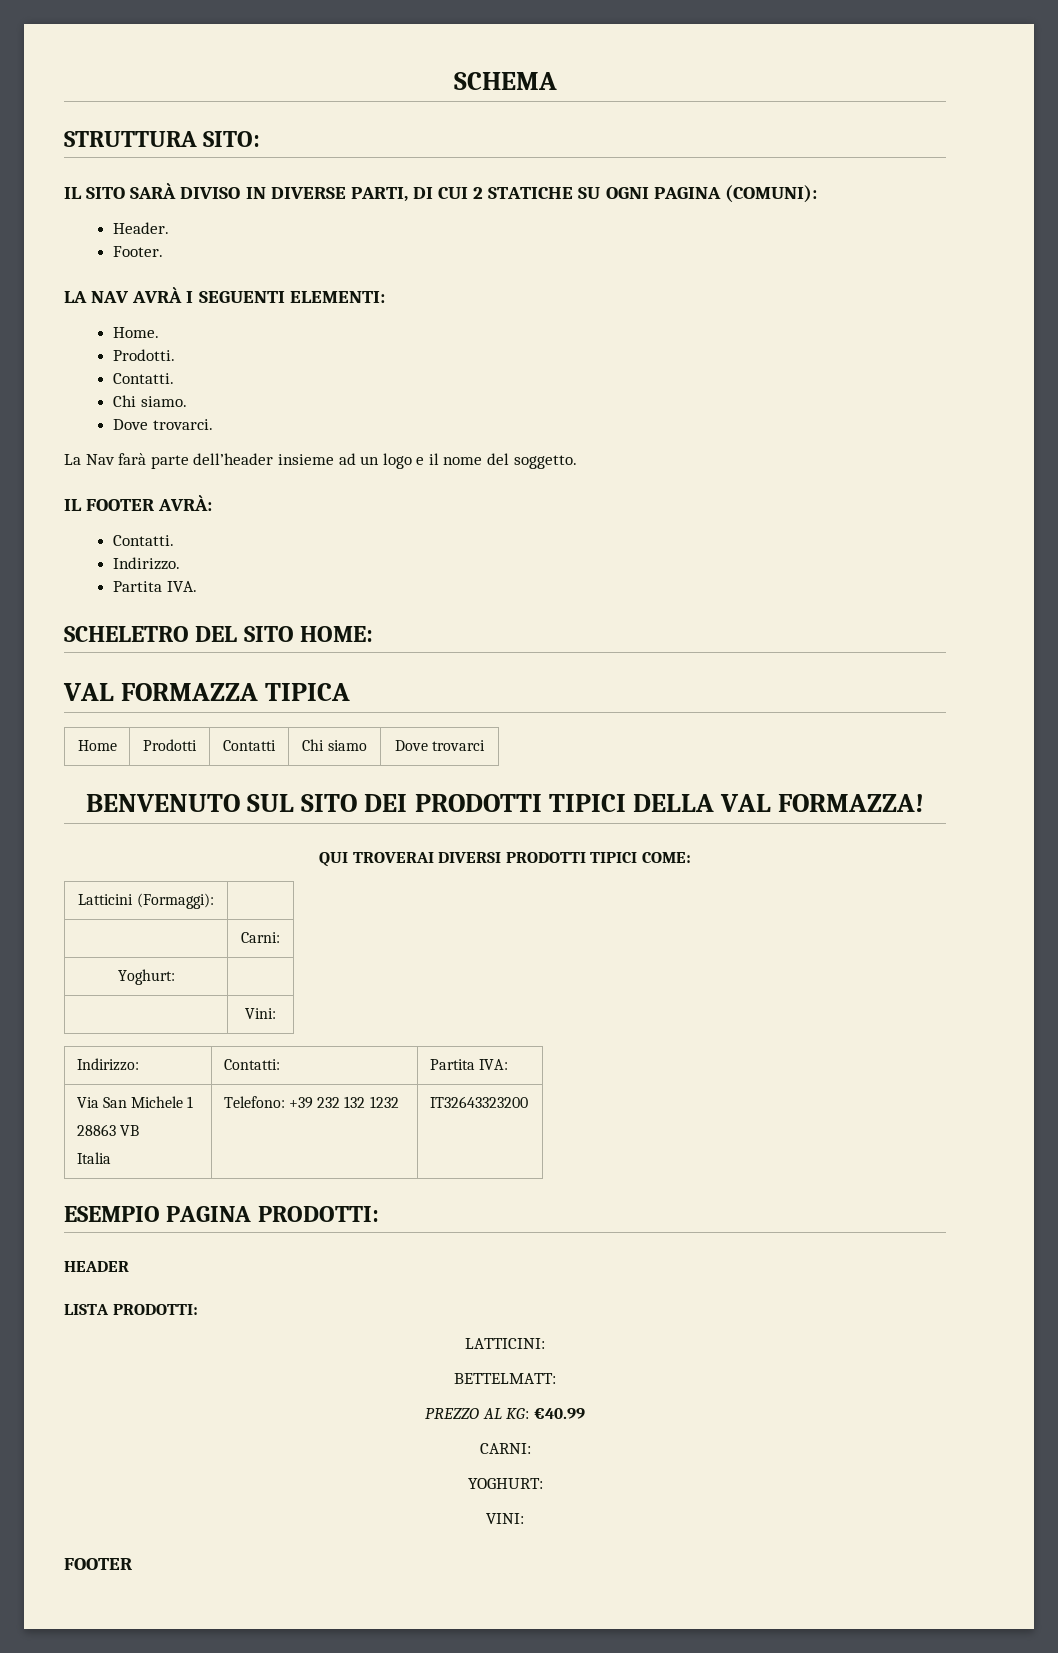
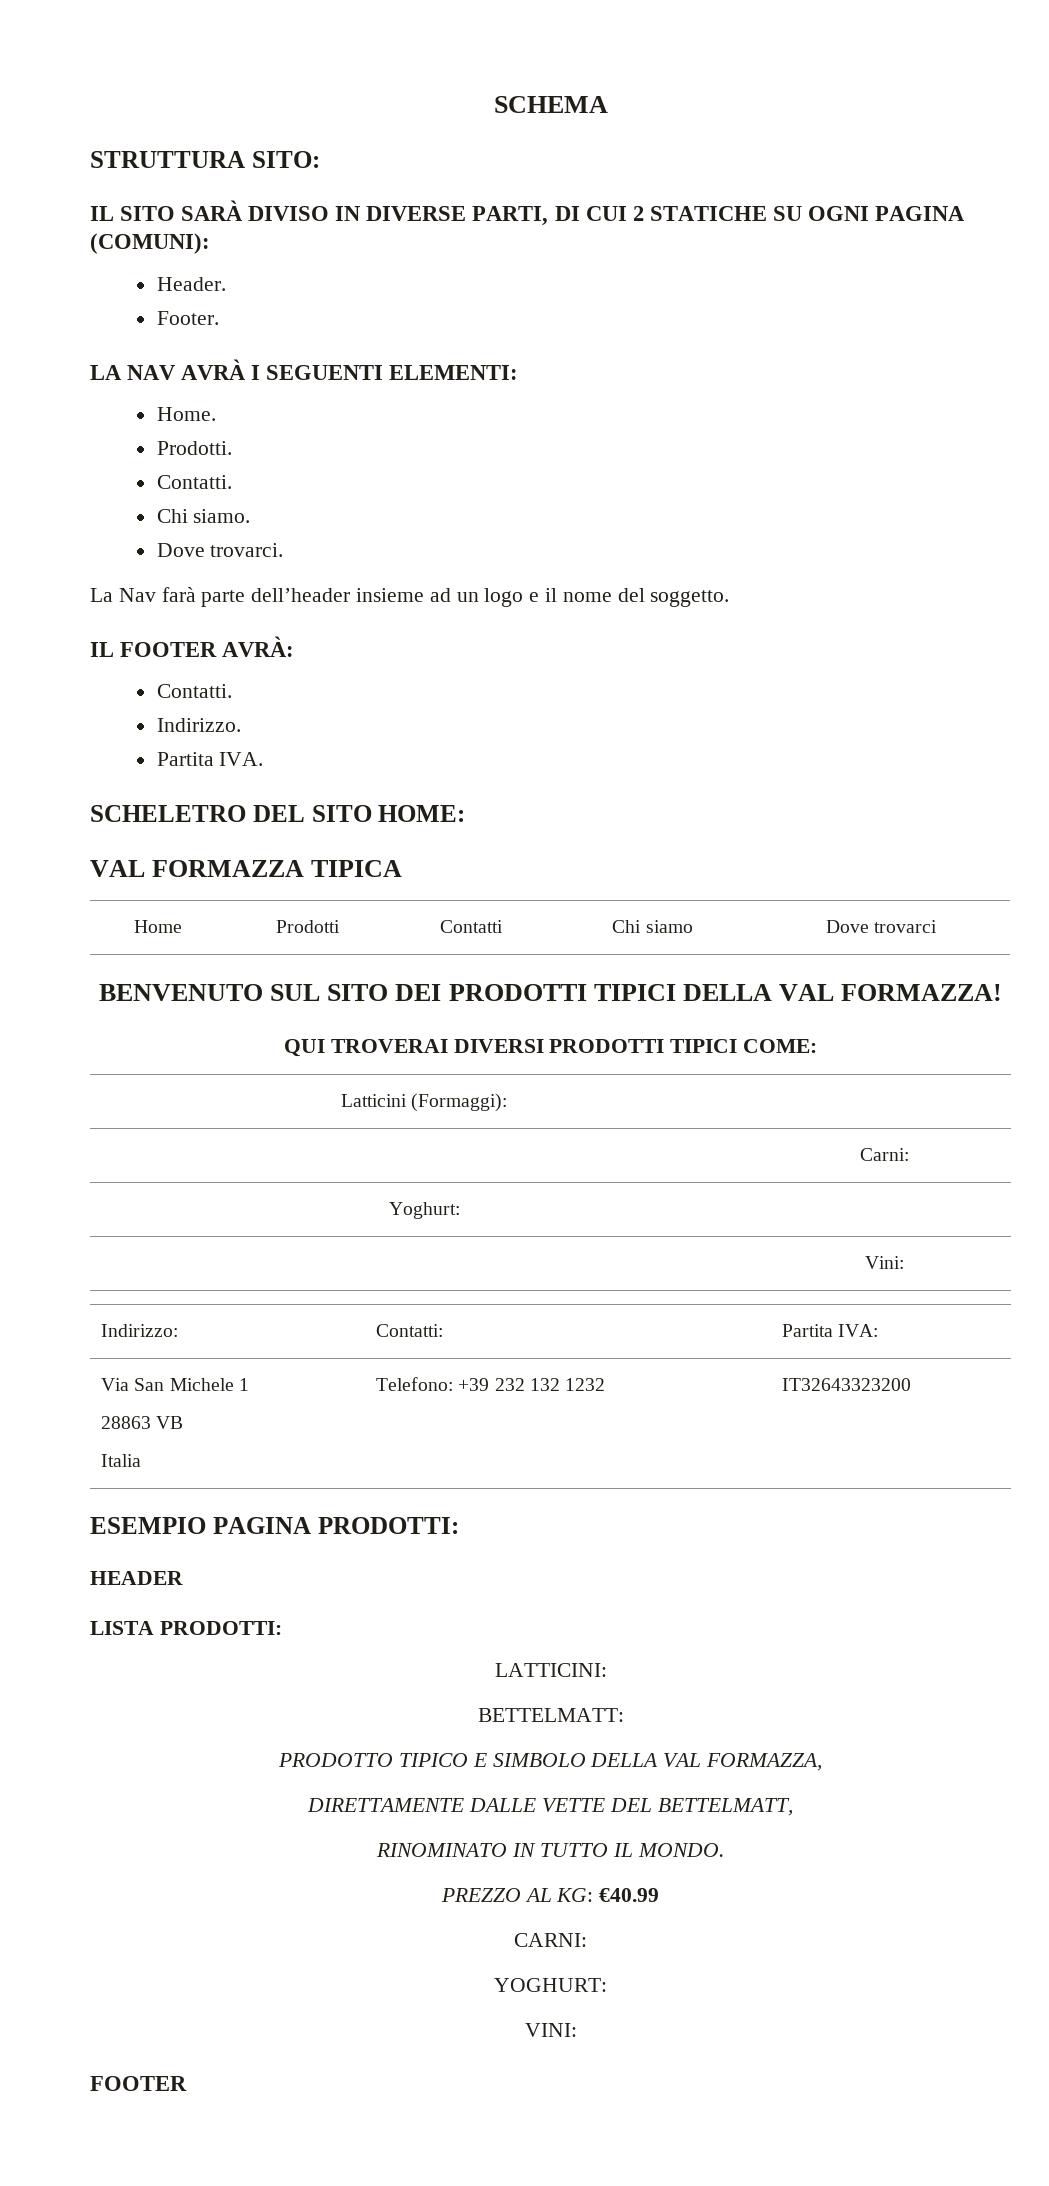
(556, 1378) none -> [278,1753,822,1771] [307,1798,793,1816] [376,1843,724,1857] // PRODOTTO TIPICO E SIMBOLO DELLA VAL FORMAZZA, // DIRETTAMENTE DALLE VETTE DEL BETTELMATT, // RINOMINATO IN TUTTO IL MONDO.

